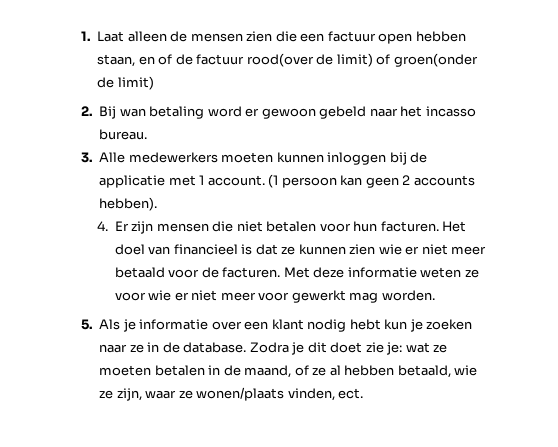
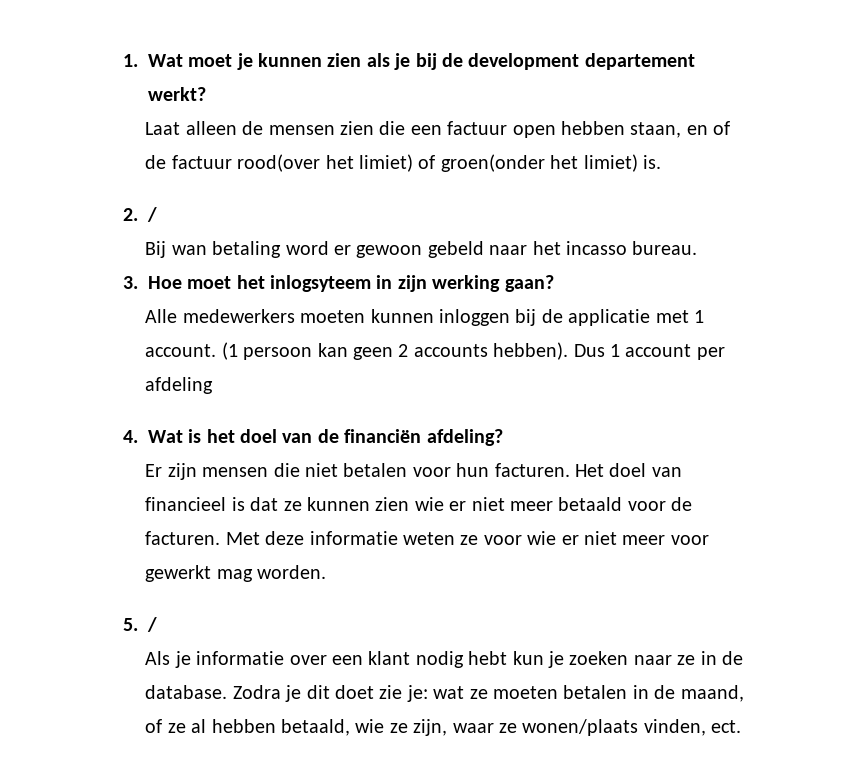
(91, 36) none -> [147,53,695,70] [147,87,206,101] Wat moet je kunnen zien als je bij de development departement werkt? //
[316,53,478,67] [97,76,154,90] de limit) of groen(onder de limit) -> [325,154,662,172] het limiet) of groen(onder het limiet) is.
(93, 111) none -> [146,207,157,222] / //
(93, 157) none -> [147,275,554,292] Hoe moet het inlogsyteem in zijn werking gaan? //
[97,221,109,231] // 4. -> [573,344,725,360] [145,377,214,394] [122,429,503,446] Dus 1 account per afdeling // 4. Wat is het doel van de financiën afdeling? //
(93, 324) none -> [146,617,157,632] / //

